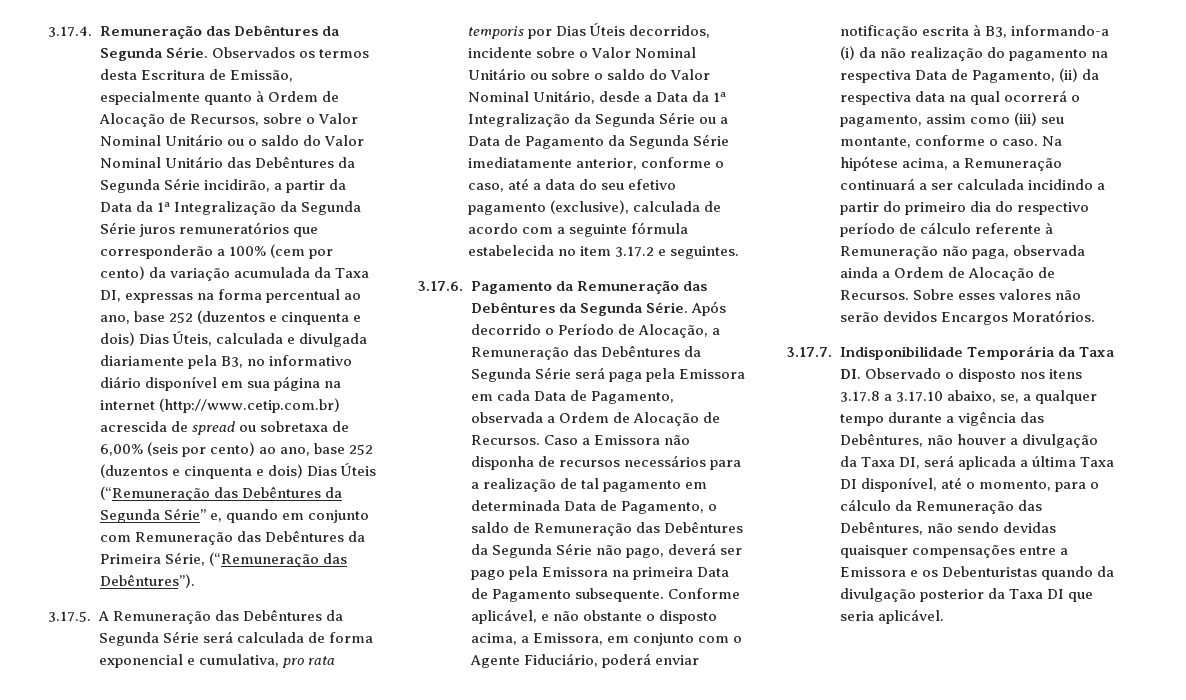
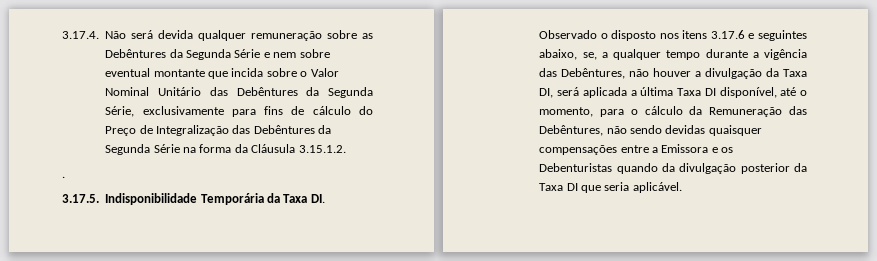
[99,25,339,39] [99,47,369,61] [99,69,293,82] [99,90,339,105] [98,113,358,127] [99,134,364,146] [99,156,355,168] [99,178,346,193] [99,201,361,215] [99,222,318,237] [99,244,333,259] [99,266,369,281] [99,289,361,303] [99,310,361,325] [99,331,367,347] [99,355,352,369] [99,376,341,391] [99,398,340,413] [99,421,349,435] [99,442,373,457] [99,463,376,479] [99,486,342,501] [99,508,369,523] [99,530,365,545] [99,552,347,567] [99,574,195,588] [48,609,343,624] [98,631,373,646] [98,654,335,668] [467,23,710,39] [467,47,696,58] [467,68,710,80] [467,90,726,104] [467,112,728,127] [467,134,729,149] [467,157,724,170] [467,178,676,192] [467,200,721,215] [467,222,688,237] [467,245,739,259] [417,281,707,294] [470,301,726,316] [470,323,720,338] [470,345,701,360] [470,367,745,382] [470,390,674,404] [470,412,720,426] [470,435,690,445] [470,455,741,470] [470,478,707,492] [470,500,717,514] [470,521,743,536] [470,543,742,558] [470,566,729,580] [470,588,740,602] [470,609,717,624] [470,633,742,646] [469,653,699,668] [839,24,1109,39] [839,46,1108,61] [839,68,1099,83] [839,90,1080,105] [839,112,1064,127] [839,135,1062,148] [839,156,1062,171] [839,178,1105,190] [839,201,1089,215] [839,222,1053,237] [839,245,1085,259] [839,267,1055,281] [839,289,1081,300] [839,310,1095,325] [786,347,832,357] Remuneração das Debêntures da Segunda Série. Observados os termos desta Escritura de Emissão, especialmente quanto à Ordem de Alocação de Recursos, sobre o Valor Nominal Unitário ou o saldo do Valor Nominal Unitário das Debêntures da Segunda Série incidirão, a partir da Data da 1ª Integralização da Segunda Série juros remuneratórios que corresponderão a 100% (cem por cento) da variação acumulada da Taxa DI, expressas na forma percentual ao ano, base 252 (duzentos e cinquenta e dois) Dias Úteis, calculada e divulgada diariamente pela B3, no informativo diário disponível em sua página na internet (http://www.cetip.com.br) acrescida de spread ou sobretaxa de 6,00% (seis por cento) ao ano, base 252 (duzentos e cinquenta e dois) Dias Úteis (“Remuneração das Debêntures da Segunda Série” e, quando em conjunto com Remuneração das Debêntures da Primeira Série, (“Remuneração das Debêntures”). // 3.17.5. A Remuneração das Debêntures da Segunda Série será calculada de forma exponencial e cumulativa, pro rata temporis por Dias Úteis decorridos, incidente sobre o Valor Nominal Unitário ou sobre o saldo do Valor Nominal Unitário, desde a Data da 1ª Integralização da Segunda Série ou a Data de Pagamento da Segunda Série imediatamente anterior, conforme o caso, até a data do seu efetivo pagamento (exclusive), calculada de acordo com a seguinte fórmula estabelecida no item 3.17.2 e seguintes. // 3.17.6. Pagamento da Remuneração das Debêntures da Segunda Série. Após decorrido o Período de Alocação, a Remuneração das Debêntures da Segunda Série será paga pela Emissora em cada Data de Pagamento, observada a Ordem de Alocação de Recursos. Caso a Emissora não disponha de recursos necessários para a realização de tal pagamento em determinada Data de Pagamento, o saldo de Remuneração das Debêntures da Segunda Série não pago, deverá ser pago pela Emissora na primeira Data de Pagamento subsequente. Conforme aplicável, e não obstante o disposto acima, a Emissora, em conjunto com o Agente Fiduciário, poderá enviar notificação escrita à B3, informando-a (i) da não realização do pagamento na respectiva Data de Pagamento, (ii) da respectiva data na qual ocorrerá o pagamento, assim como (iii) seu montante, conforme o caso. Na hipótese acima, a Remuneração continuará a ser calculada incidindo a partir do primeiro dia do respectivo período de cálculo referente à Remuneração não paga, observada ainda a Ordem de Alocação de Recursos. Sobre esses valores não serão devidos Encargos Moratórios. // 3.17.7. -> [105,30,373,41] [105,49,330,60] [105,68,339,79] [105,87,373,98] [105,106,373,117] [105,125,332,136] [105,144,346,155] [62,176,65,178] [62,194,99,203] Não será devida qualquer remuneração sobre as Debêntures da Segunda Série e nem sobre eventual montante que incida sobre o Valor Nominal Unitário das Debêntures da Segunda Série, exclusivamente para fins de cálculo do Preço de Integralização das Debêntures da Segunda Série na forma da Cláusula 3.15.1.2. // . // 3.17.5.
[839,391,943,402] 3.17.8 a 3.17.10 -> [710,30,807,41] 3.17.6 e seguintes

